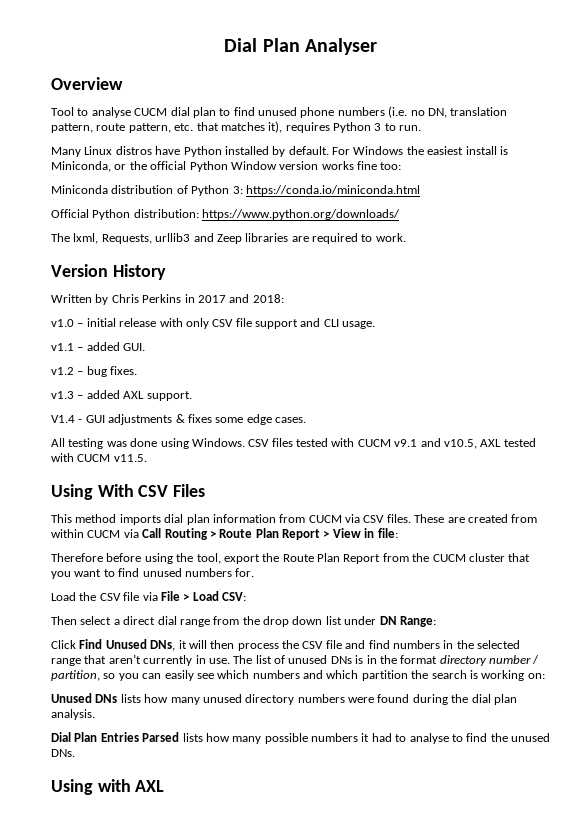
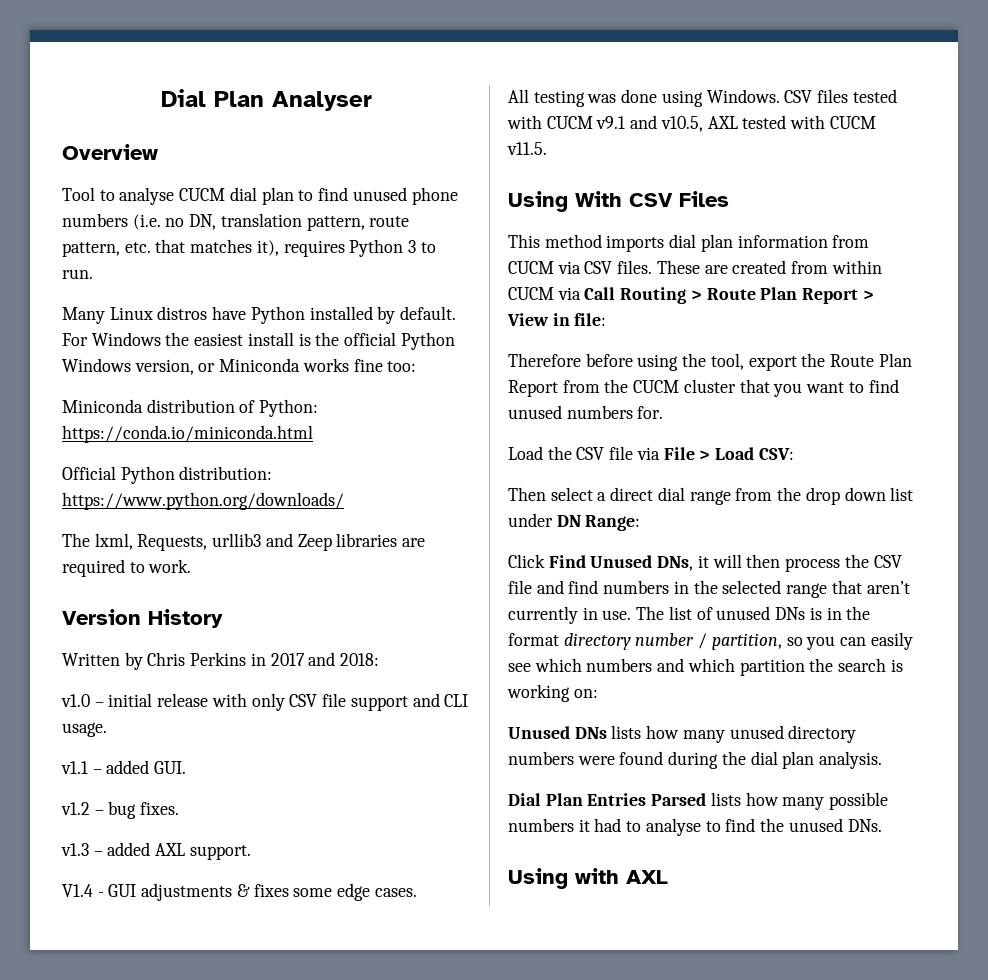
[51,161,127,172] Miniconda, or -> (311, 339) none
[230,161,319,170] Window version -> [62,358,301,375] Windows version, or Miniconda
[191,185,243,196] Python 3: -> [259,399,319,417] Python:

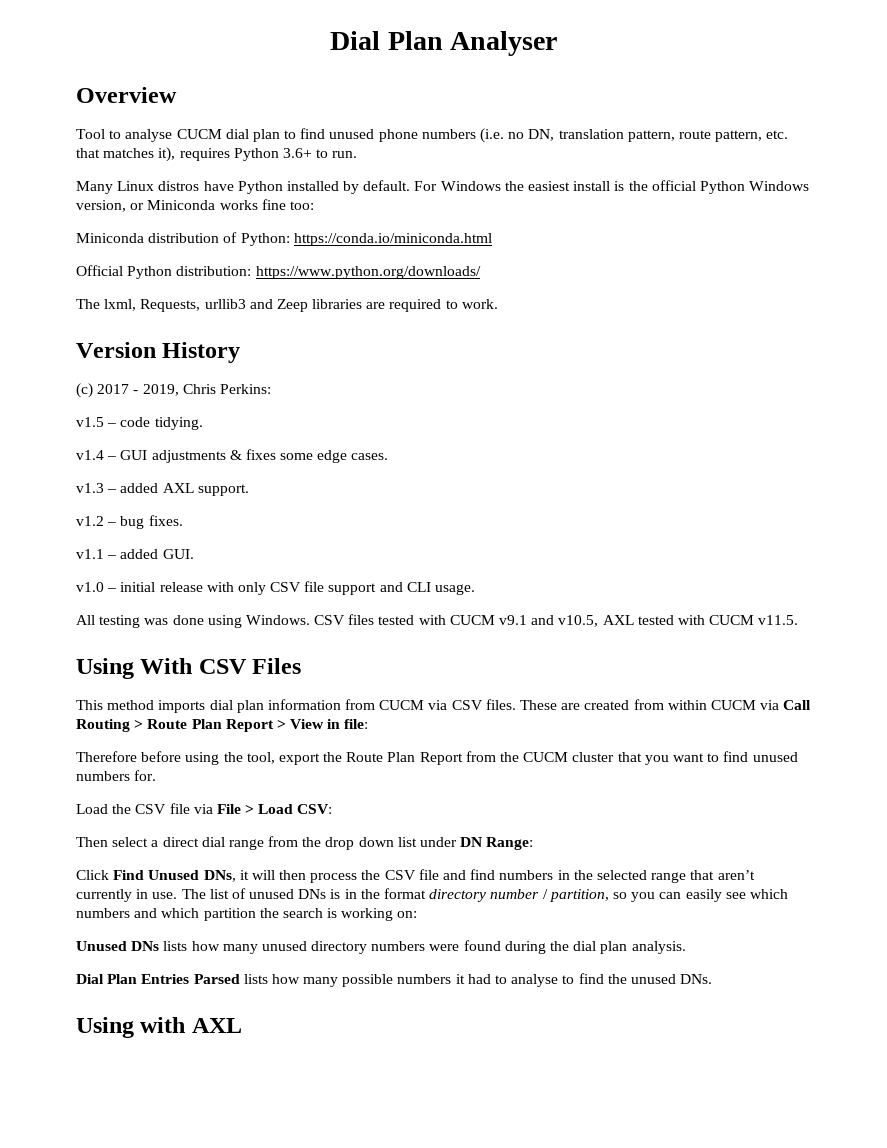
[408,240,417,253] 3 -> [282,148,312,158] 3.6+
[62,652,380,670] Written by Chris Perkins in 2017 and 2018: -> [76,383,271,398] [76,417,203,430] [76,449,389,463] [76,483,249,496] [76,515,183,529] [76,549,194,559] (c) 2017 - 2019, Chris Perkins: // v1.5 – code tidying. // v1.4 – GUI adjustments & fixes some edge cases. // v1.3 – added AXL support. // v1.2 – bug fixes. // v1.1 – added GUI.
[61,760,187,774] [61,801,180,819] [61,842,251,860] [62,883,417,901] // v1.1 – added GUI. // v1.2 – bug fixes. // v1.3 – added AXL support. // V1.4 - GUI adjustments & fixes some edge cases. -> (476, 589) none

